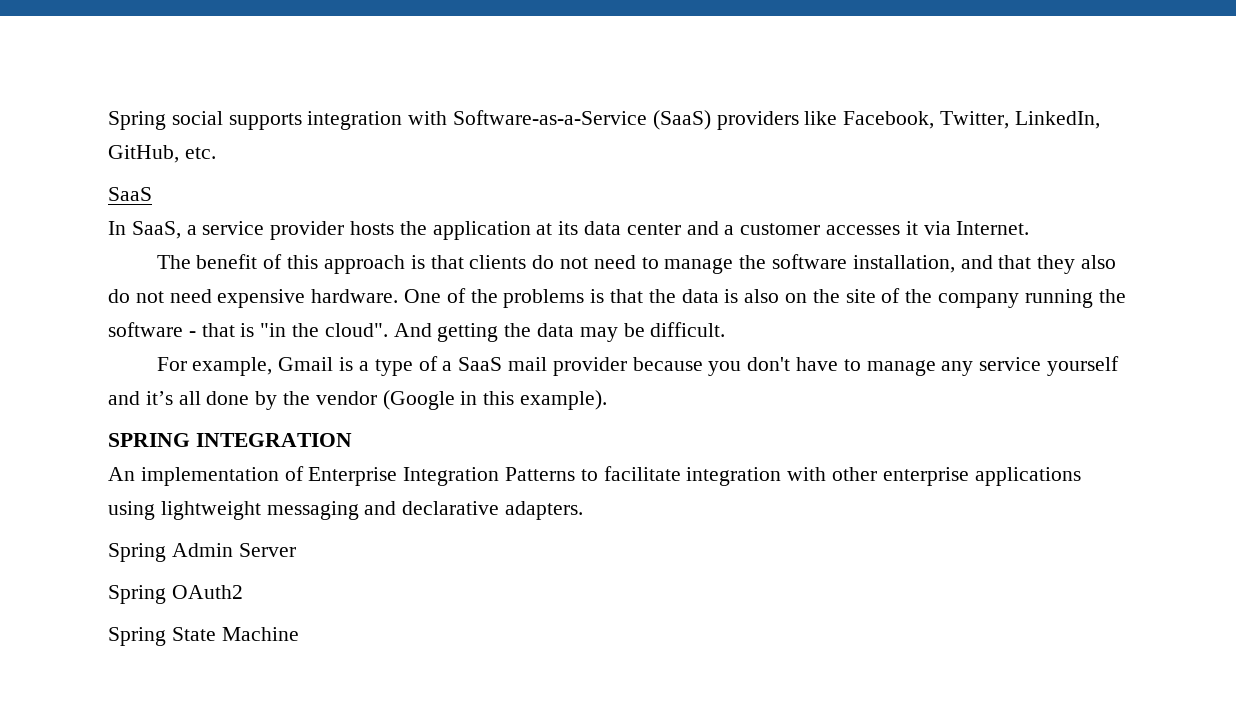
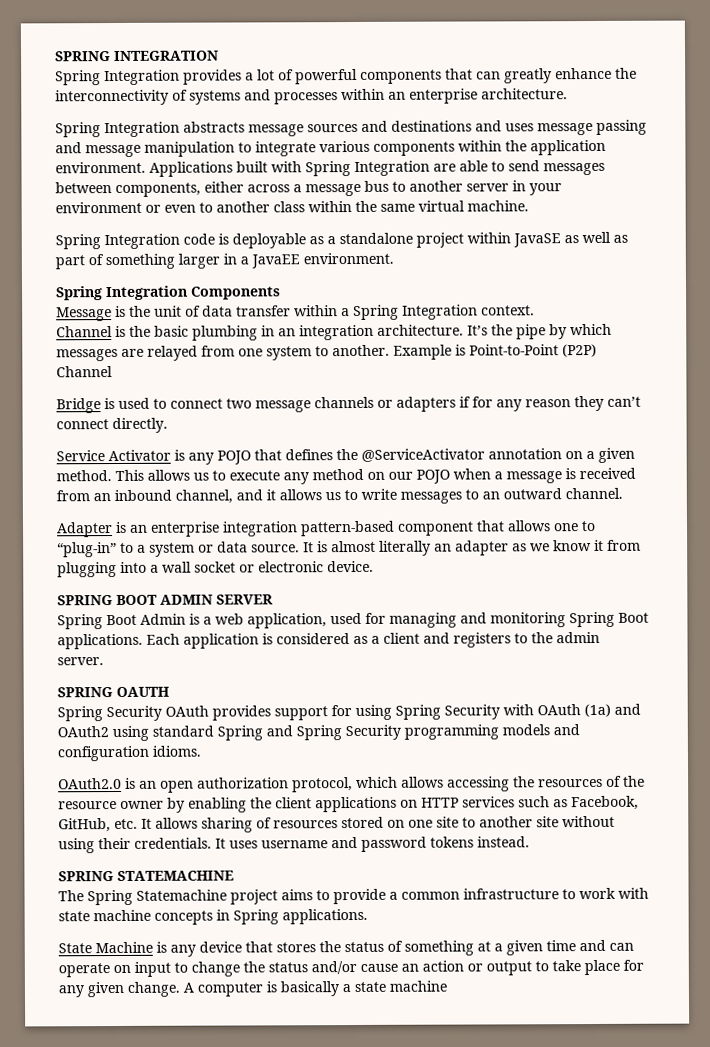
[108,110,1100,130] [108,145,216,163] [108,187,152,201] [108,221,1030,240] [156,254,1116,274] [108,288,1126,308] [108,322,726,342] [156,356,1119,376] [108,390,608,410] [108,433,352,447] [108,466,1081,486] [108,501,584,520] [108,543,296,562] [108,585,243,604] [108,627,299,646] Spring social supports integration with Software-as-a-Service (SaaS) providers like Facebook, Twitter, LinkedIn, GitHub, etc. // SaaS // In SaaS, a service provider hosts the application at its data center and a customer accesses it via Internet. // The benefit of this approach is that clients do not need to manage the software installation, and that they also do not need expensive hardware. One of the problems is that the data is also on the site of the company running the software - that is "in the cloud". And getting the data may be difficult. // For example, Gmail is a type of a SaaS mail provider because you don't have to manage any service yourself and it’s all done by the vendor (Google in this example). // SPRING INTEGRATION // An implementation of Enterprise Integration Patterns to facilitate integration with other enterprise applications using lightweight messaging and declarative adapters. // Spring Admin Server // Spring OAuth2 // Spring State Machine -> [55,50,219,62] [55,67,637,86] [55,88,568,106] [55,119,647,138] [55,139,606,158] [55,160,605,177] [55,180,562,197] [55,200,529,214] [55,231,628,250] [55,252,394,270] [56,285,281,301] [56,304,535,322] [56,323,612,341] [56,343,597,362] [56,366,113,378] [56,395,641,414] [56,417,168,434] [56,447,635,465] [56,467,636,485] [56,487,623,504] [56,520,596,538] [57,539,641,558] [57,560,374,578] [57,594,273,606] [57,611,649,630] [57,631,600,650] [57,657,104,666] [57,686,170,698] [57,703,641,722] [57,724,580,742] [57,745,201,762] [58,775,645,793] [58,795,639,813] [58,815,615,833] [58,836,530,854] [58,870,234,882] [58,887,649,906] [58,908,368,925] [58,939,634,957] [58,959,644,978] [58,980,447,998] SPRING INTEGRATION // Spring Integration provides a lot of powerful components that can greatly enhance the interconnectivity of systems and processes within an enterprise architecture. // Spring Integration abstracts message sources and destinations and uses message passing and message manipulation to integrate various components within the application environment. Applications built with Spring Integration are able to send messages between components, either across a message bus to another server in your environment or even to another class within the same virtual machine. // Spring Integration code is deployable as a standalone project within JavaSE as well as part of something larger in a JavaEE environment. // Spring Integration Components // Message is the unit of data transfer within a Spring Integration context. // Channel is the basic plumbing in an integration architecture. It’s the pipe by which messages are relayed from one system to another. Example is Point-to-Point (P2P) Channel // Bridge is used to connect two message channels or adapters if for any reason they can’t connect directly. // Service Activator is any POJO that defines the @ServiceActivator annotation on a given method. This allows us to execute any method on our POJO when a message is received from an inbound channel, and it allows us to write messages to an outward channel. // Adapter is an enterprise integration pattern-based component that allows one to “plug-in” to a system or data source. It is almost literally an adapter as we know it from plugging into a wall socket or electronic device. // SPRING BOOT ADMIN SERVER // Spring Boot Admin is a web application, used for managing and monitoring Spring Boot applications. Each application is considered as a client and registers to the admin server. // SPRING OAUTH // Spring Security OAuth provides support for using Spring Security with OAuth (1a) and OAuth2 using standard Spring and Spring Security programming models and configuration idioms. // OAuth2.0 is an open authorization protocol, which allows accessing the resources of the resource owner by enabling the client applications on HTTP services such as Facebook, GitHub, etc. It allows sharing of resources stored on one site to another site without using their credentials. It uses username and password tokens instead. // SPRING STATEMACHINE // The Spring Statemachine project aims to provide a common infrastructure to work with state machine concepts in Spring applications. // State Machine is any device that stores the status of something at a given time and can operate on input to change the status and/or cause an action or output to take place for any given change. A computer is basically a state machine

